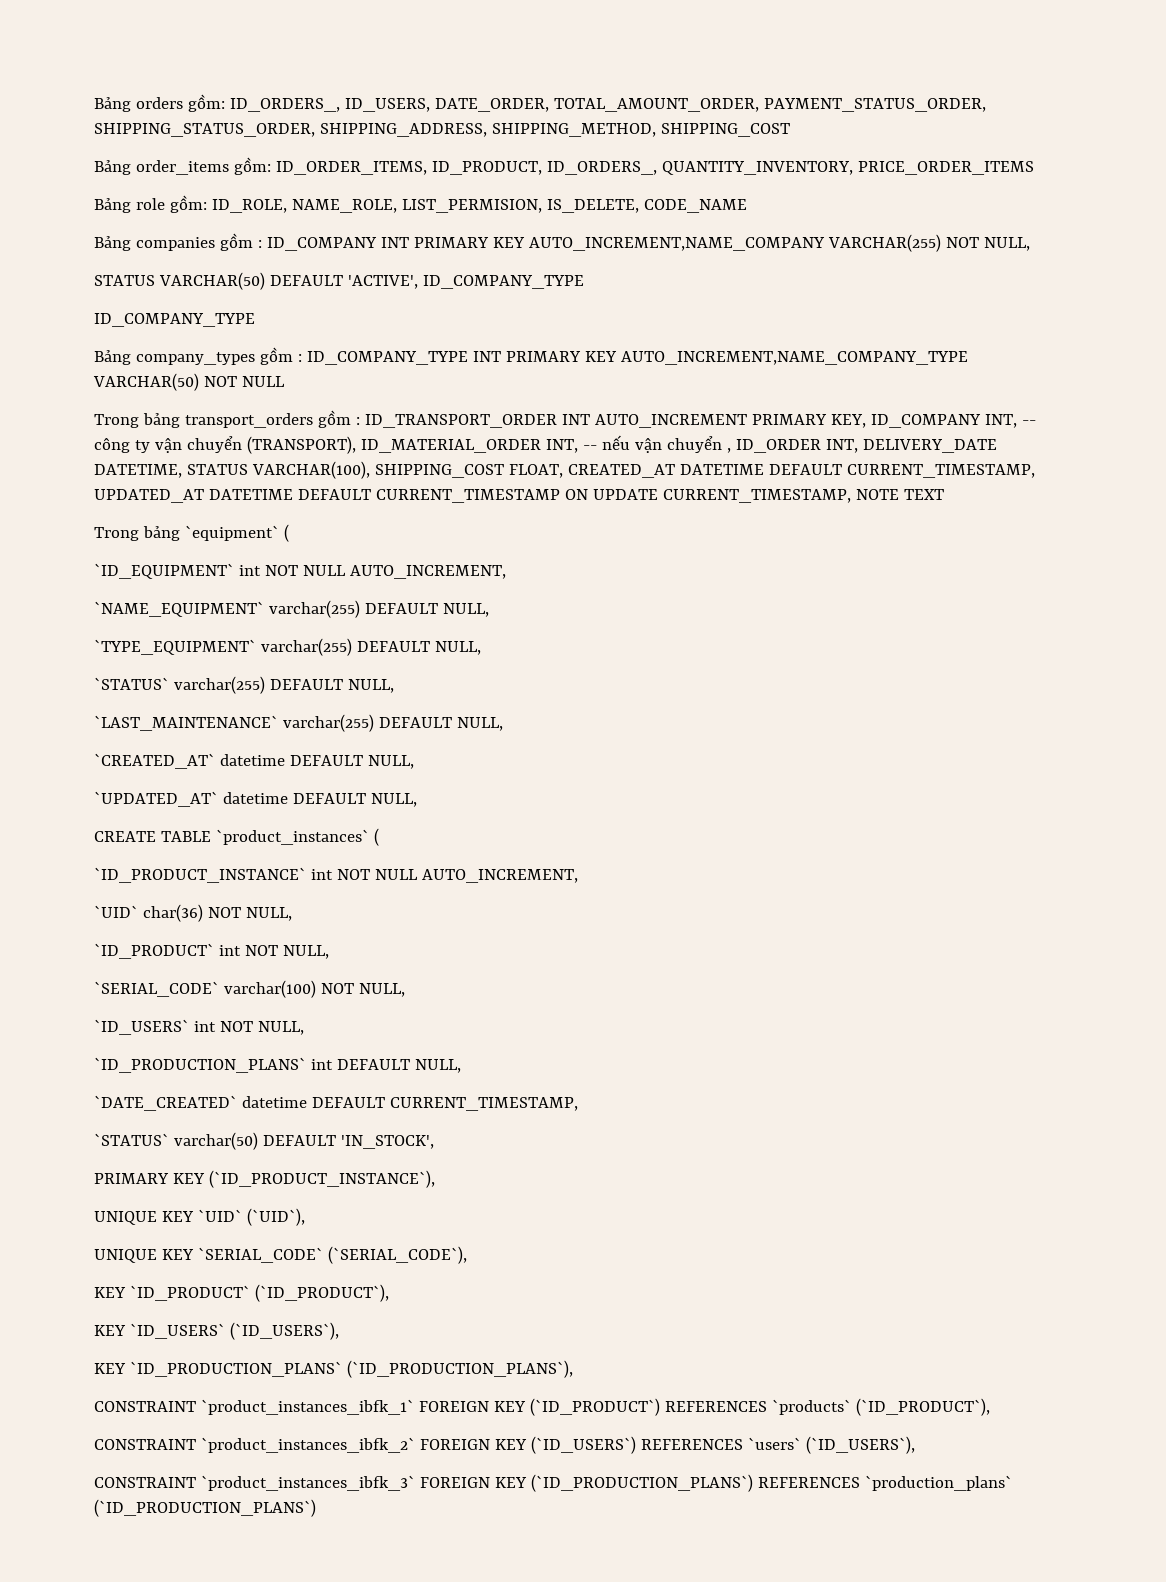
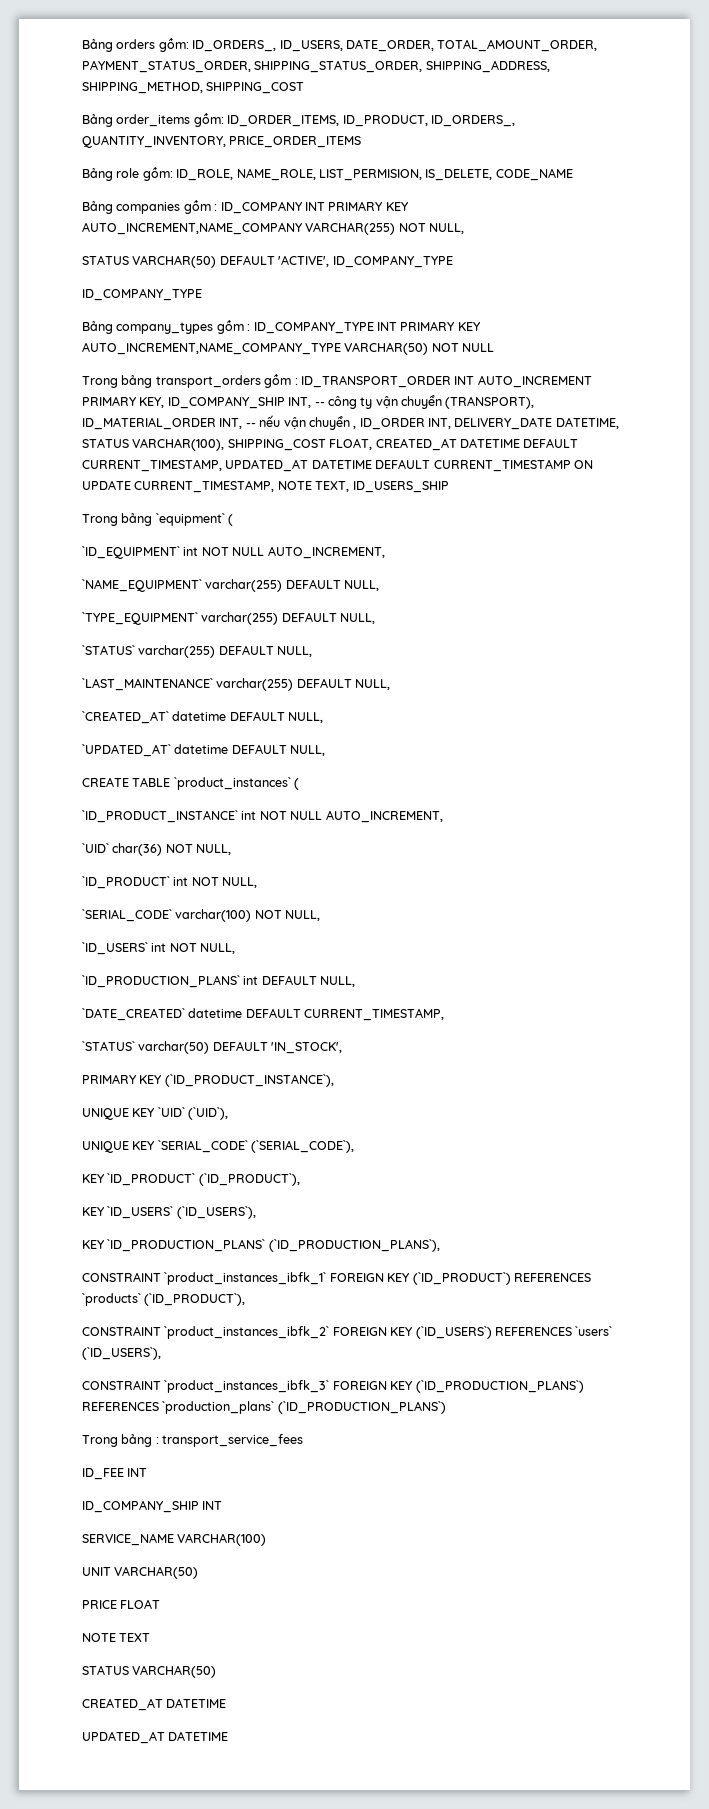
[870,414,981,428] ID_COMPANY -> [167,396,285,409] ID_COMPANY_SHIP
[903,489,944,500] TEXT -> [315,481,449,493] TEXT, ID_USERS_SHIP
(316, 1508) none -> [82,1434,304,1447] [82,1468,148,1480] [82,1500,223,1513] [82,1533,267,1546] [82,1566,199,1579] [82,1599,161,1609] [82,1633,151,1642] [82,1665,217,1678] [82,1698,227,1711] [82,1731,229,1744] // Trong bảng : transport_service_fees // ID_FEE INT // ID_COMPANY_SHIP INT // SERVICE_NAME VARCHAR(100) // UNIT VARCHAR(50) // PRICE FLOAT // NOTE TEXT // STATUS VARCHAR(50) // CREATED_AT DATETIME // UPDATED_AT DATETIME

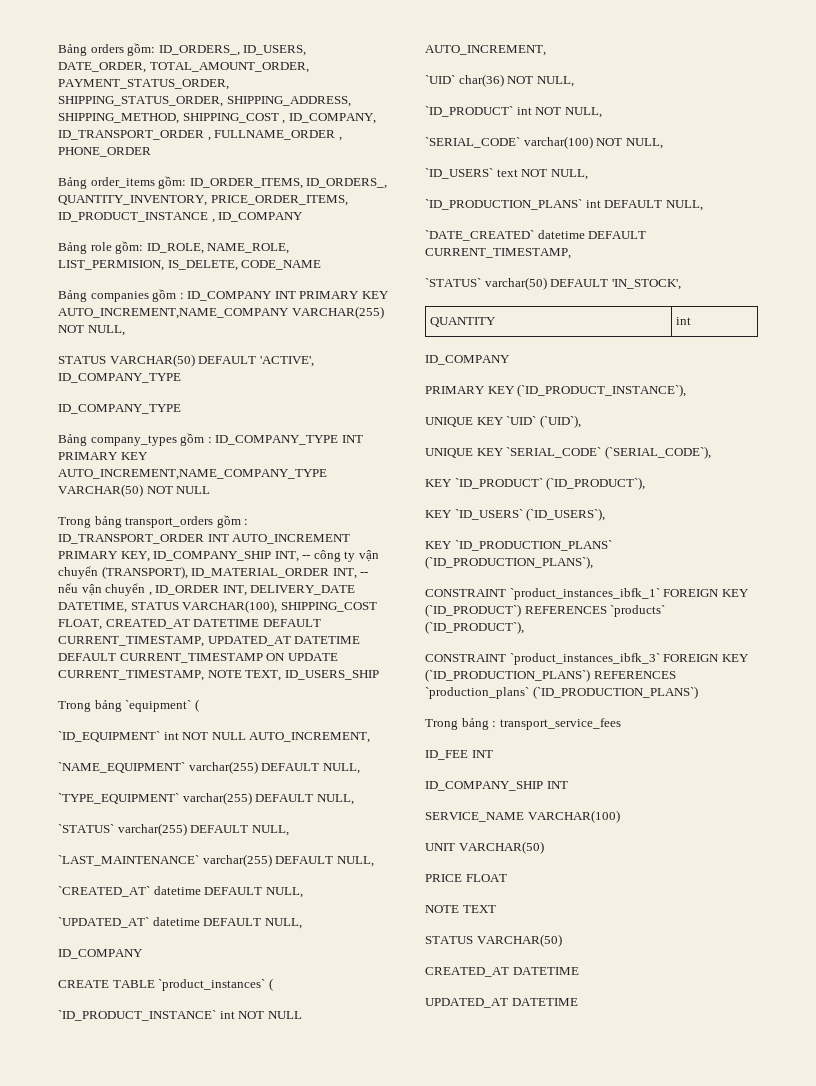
(305, 88) none -> [282,113,376,124] [58,130,342,141] [58,147,151,157] , ID_COMPANY, ID_TRANSPORT_ORDER , FULLNAME_ORDER , PHONE_ORDER
[342,115,428,127] ID_PRODUCT, -> (303, 183) none
[229,136,362,148] PRICE_ORDER_ITEMS -> [210,195,348,206] [58,212,304,223] PRICE_ORDER_ITEMS, ID_PRODUCT_INSTANCE , ID_COMPANY
(326, 750) none -> [58,949,143,959] // ID_COMPANY
[151,943,167,952] int -> [496,169,518,177] text
(343, 1048) none -> [430,317,497,327] [676,317,692,325] [425,355,510,365] // QUANTITY | int // ID_COMPANY
[82,1326,613,1339] [82,1347,161,1360] // CONSTRAINT `product_instances_ibfk_2` FOREIGN KEY (`ID_USERS`) REFERENCES `users` (`ID_USERS`), -> (524, 627) none

